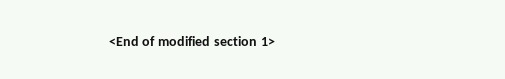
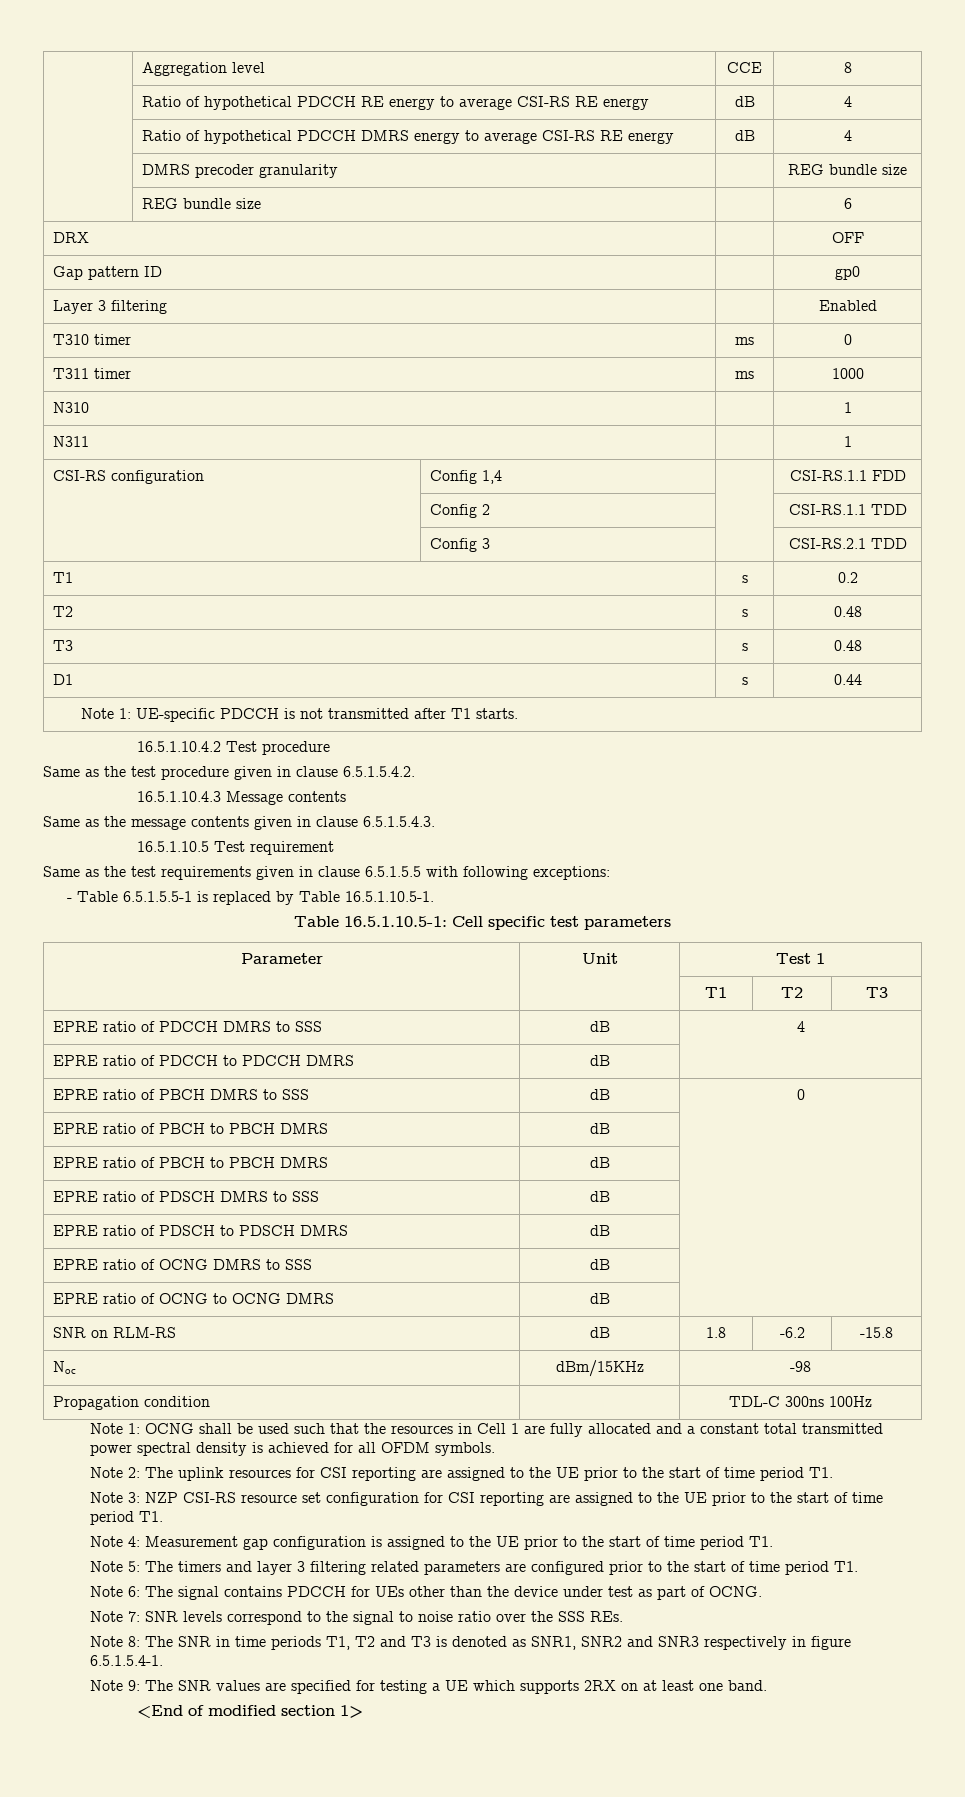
(108, 41) none -> [142,62,266,76] [727,62,762,73] [843,62,852,73] [142,96,650,110] [734,96,755,107] [843,96,852,107] [142,130,675,144] [734,130,755,141] [843,130,852,141] [142,164,339,178] [788,164,907,175] [142,198,262,209] [843,198,852,209] [53,232,90,243] [831,232,864,243] [53,266,163,280] [835,266,860,280] [53,300,168,314] [818,300,877,311] [53,334,132,345] [735,337,754,345] [843,334,852,345] [53,368,132,379] [735,371,754,379] [831,368,864,379] [53,402,90,413] [843,402,852,413] [53,436,90,447] [843,436,852,447] [53,470,205,484] [430,470,503,484] [789,470,906,481] [430,504,491,518] [788,504,907,515] [430,538,491,552] [788,538,907,549] [53,572,74,583] [741,575,748,583] [837,572,858,583] [53,606,74,617] [741,609,748,617] [833,606,862,617] [53,640,74,651] [741,643,748,651] [833,640,862,651] [53,674,74,685] [741,677,748,685] [833,674,862,685] [81,708,519,722] [136,741,330,755] [43,766,415,780] [136,791,346,805] [43,816,435,830] [136,841,334,855] [43,866,610,880] [66,891,434,905] [294,916,671,930] [240,953,323,964] [581,953,618,964] [776,953,825,964] [705,987,727,998] [781,987,803,998] [865,987,888,998] [53,1021,323,1032] [589,1021,610,1032] [796,1021,805,1032] [53,1055,355,1066] [589,1055,610,1066] [53,1089,310,1100] [589,1089,610,1100] [796,1089,805,1100] [53,1123,329,1134] [589,1123,610,1134] [53,1157,329,1168] [589,1157,610,1168] [53,1191,320,1202] [589,1191,610,1202] [53,1225,349,1236] [589,1225,610,1236] [53,1259,313,1270] [589,1259,610,1270] [53,1293,335,1304] [589,1293,610,1304] [53,1327,177,1338] [589,1327,610,1338] [706,1327,726,1338] [779,1327,805,1338] [860,1327,893,1338] [53,1361,77,1374] [555,1360,644,1377] [790,1361,811,1372] [53,1396,211,1410] [729,1396,872,1407] [89,1423,883,1437] [89,1442,495,1456] [89,1467,833,1481] [89,1492,883,1506] [89,1511,163,1525] [89,1536,773,1550] [89,1561,858,1575] [89,1586,762,1600] [89,1611,623,1625] [89,1636,851,1650] [89,1655,163,1666] [89,1680,767,1694] | Aggregation level | CCE | 8 // | Ratio of hypothetical PDCCH RE energy to average CSI-RS RE energy | dB | 4 // | Ratio of hypothetical PDCCH DMRS energy to average CSI-RS RE energy | dB | 4 // | DMRS precoder granularity | | REG bundle size // | REG bundle size | | 6 // DRX | | OFF // Gap pattern ID | | gp0 // Layer 3 filtering | | Enabled // T310 timer | ms | 0 // T311 timer | ms | 1000 // N310 | | 1 // N311 | | 1 // CSI-RS configuration | Config 1,4 | | CSI-RS.1.1 FDD // | Config 2 | | CSI-RS.1.1 TDD // | Config 3 | | CSI-RS.2.1 TDD // T1 | s | 0.2 // T2 | s | 0.48 // T3 | s | 0.48 // D1 | s | 0.44 // Note 1: UE-specific PDCCH is not transmitted after T1 starts. // 16.5.1.10.4.2 Test procedure // Same as the test procedure given in clause 6.5.1.5.4.2. // 16.5.1.10.4.3 Message contents // Same as the message contents given in clause 6.5.1.5.4.3. // 16.5.1.10.5 Test requirement // Same as the test requirements given in clause 6.5.1.5.5 with following exceptions: // - Table 6.5.1.5.5-1 is replaced by Table 16.5.1.10.5-1. // Table 16.5.1.10.5-1: Cell specific test parameters // Parameter | Unit | Test 1 // | | T1 | T2 | T3 // EPRE ratio of PDCCH DMRS to SSS | dB | 4 // EPRE ratio of PDCCH to PDCCH DMRS | dB | // EPRE ratio of PBCH DMRS to SSS | dB | 0 // EPRE ratio of PBCH to PBCH DMRS | dB | // EPRE ratio of PBCH to PBCH DMRS | dB | // EPRE ratio of PDSCH DMRS to SSS | dB | // EPRE ratio of PDSCH to PDSCH DMRS | dB | // EPRE ratio of OCNG DMRS to SSS | dB | // EPRE ratio of OCNG to OCNG DMRS | dB | // SNR on RLM-RS | dB | 1.8 | -6.2 | -15.8 // Noc | dBm/15KHz | -98 // Propagation condition | | TDL-C 300ns 100Hz // Note 1: OCNG shall be used such that the resources in Cell 1 are fully allocated and a constant total transmitted power spectral density is achieved for all OFDM symbols. // Note 2: The uplink resources for CSI reporting are assigned to the UE prior to the start of time period T1. // Note 3: NZP CSI-RS resource set configuration for CSI reporting are assigned to the UE prior to the start of time period T1. // Note 4: Measurement gap configuration is assigned to the UE prior to the start of time period T1. // Note 5: The timers and layer 3 filtering related parameters are configured prior to the start of time period T1. // Note 6: The signal contains PDCCH for UEs other than the device under test as part of OCNG. // Note 7: SNR levels correspond to the signal to noise ratio over the SSS REs. // Note 8: The SNR in time periods T1, T2 and T3 is denoted as SNR1, SNR2 and SNR3 respectively in figure 6.5.1.5.4-1. // Note 9: The SNR values are specified for testing a UE which supports 2RX on at least one band. //

